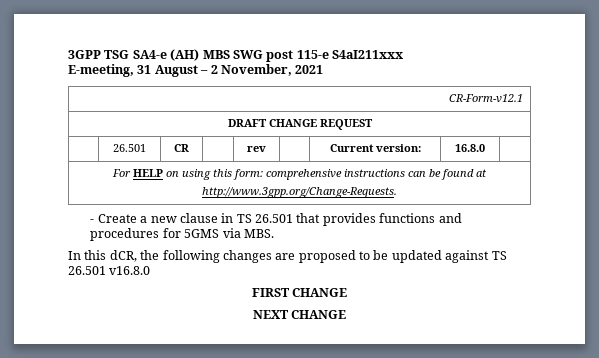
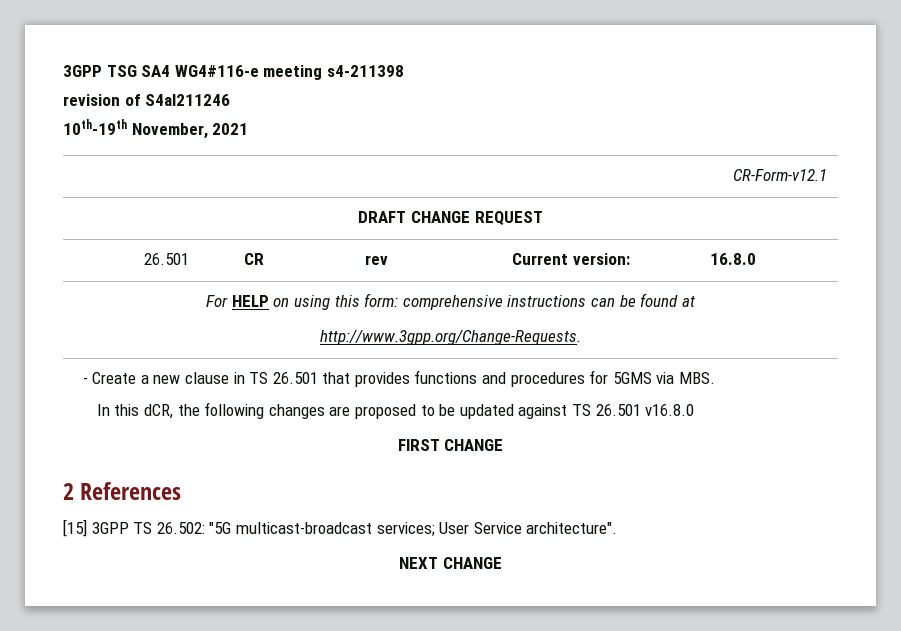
[132,49,403,62] [68,64,218,77] SA4-e (AH) MBS SWG post 115-e S4aI211xxx // E-meeting, 31 August – 2 -> [141,65,404,80] [63,94,231,106] [63,119,127,135] SA4 WG4#116-e meeting s4-211398 // revision of S4aI211246 // 10th-19th
(348, 292) none -> [63,482,182,500] [63,519,618,537] // 2 References // [15] 3GPP TS 26.502: "5G multicast-broadcast services; User Service architecture".

